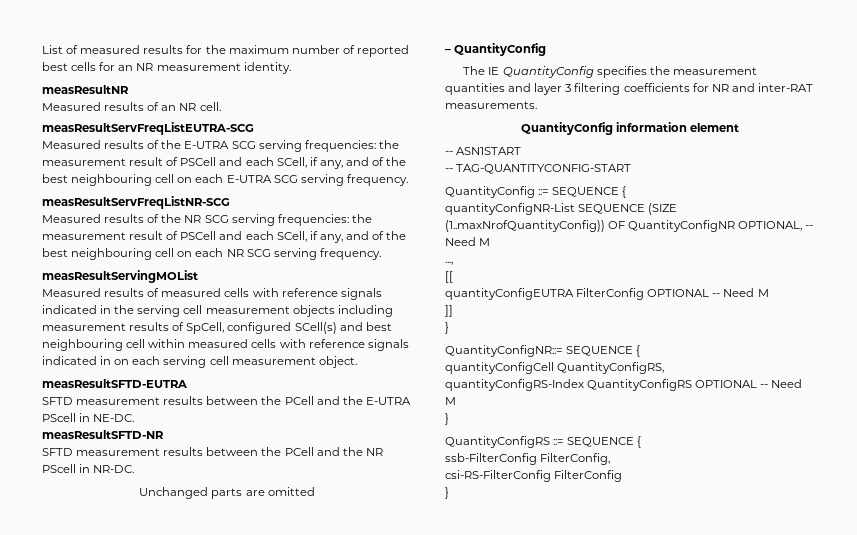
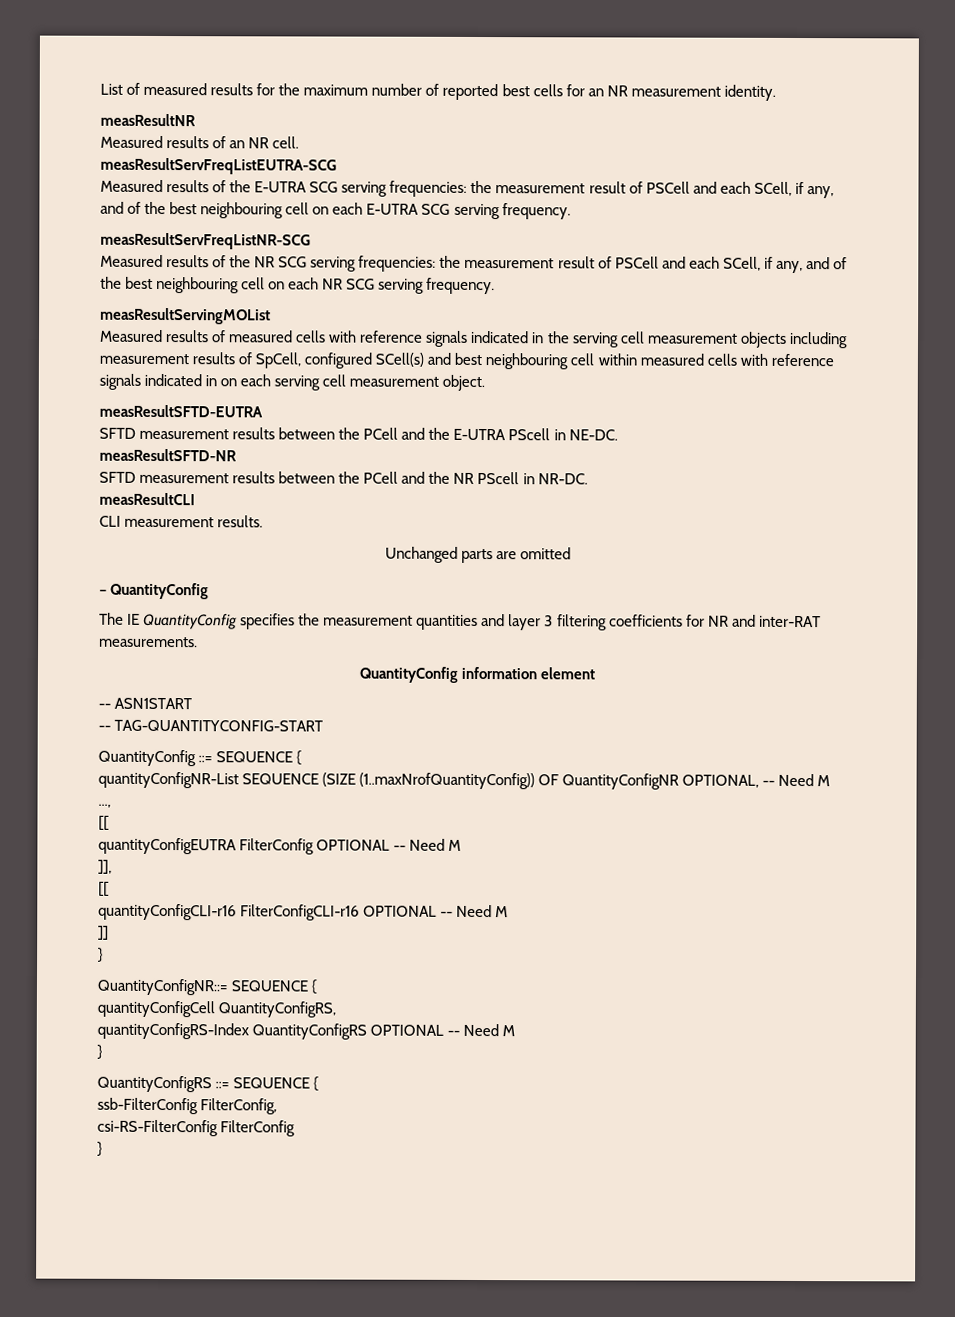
(135, 469) none -> [99,492,195,506] [99,515,264,528] // measResultCLI // CLI measurement results.
(769, 293) none -> [98,859,112,874] [98,881,109,897] [98,903,509,921] // ]], // [[ // quantityConfigCLI-r16 FilterConfigCLI-r16 OPTIONAL -- Need M

